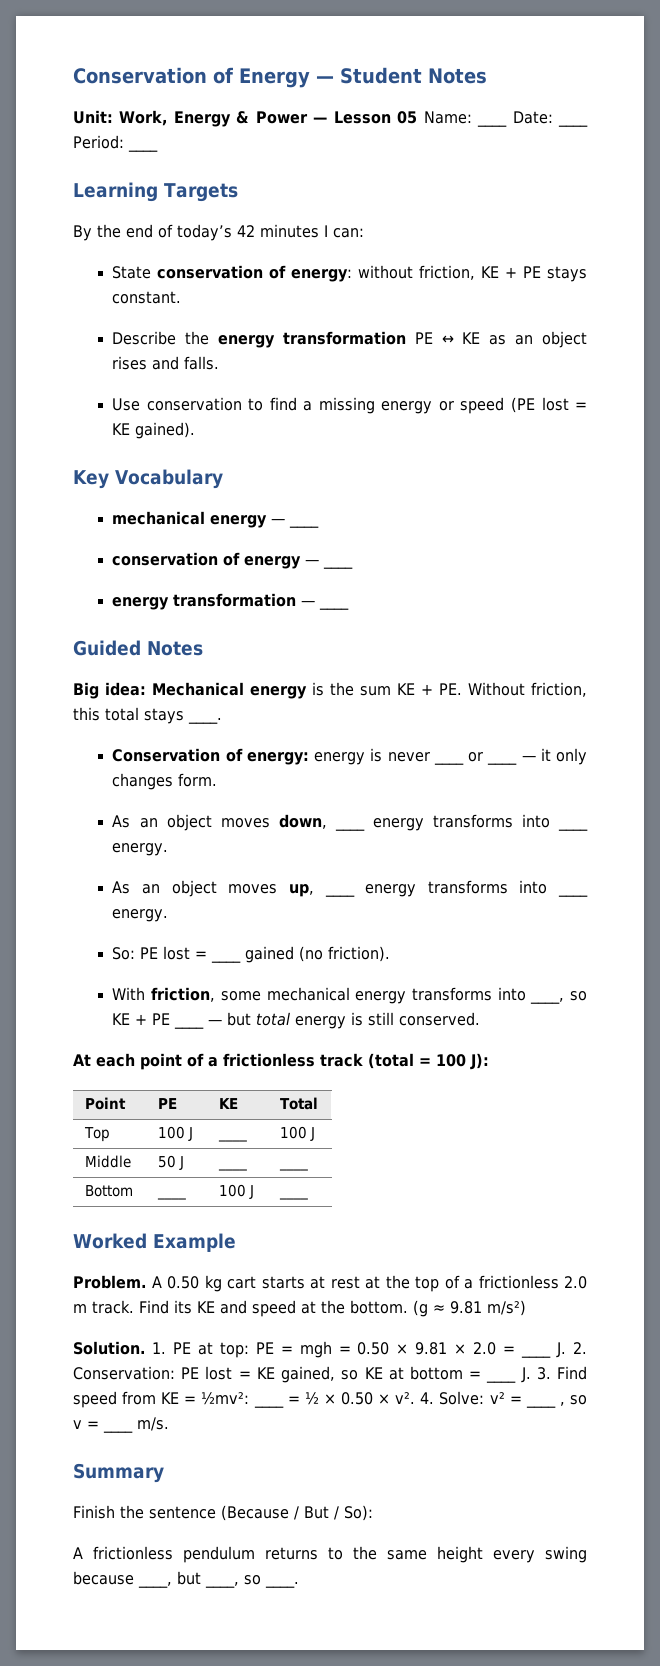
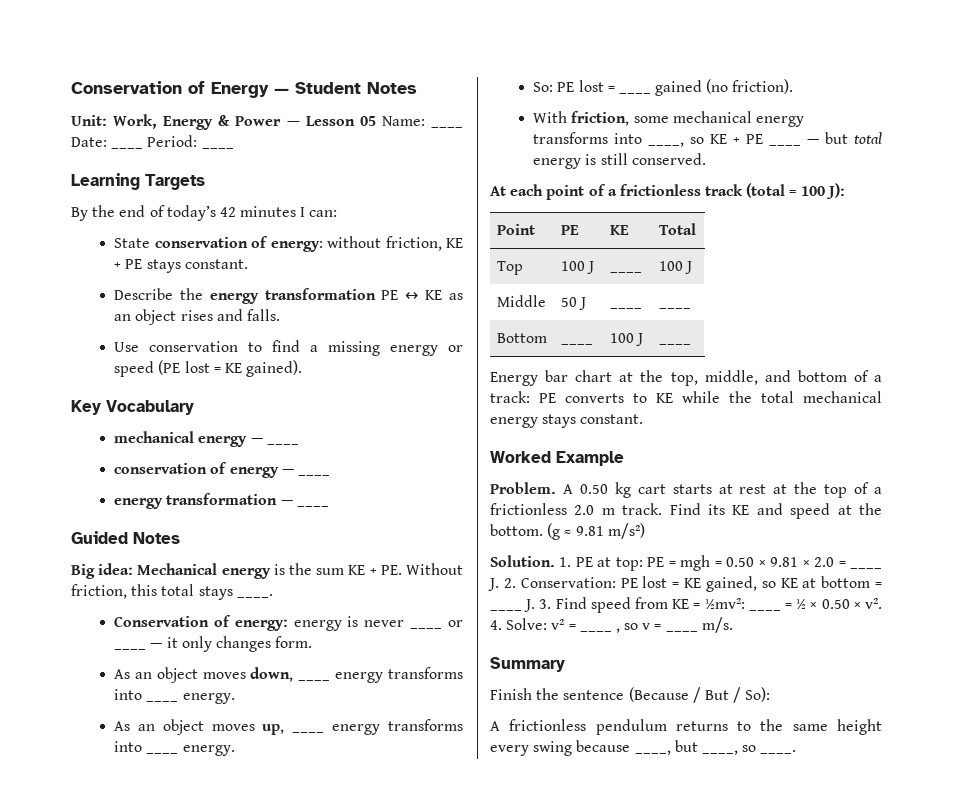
(309, 1198) none -> [490,370,882,386] [490,391,882,403] [490,414,644,428] // Energy bar chart at the top, middle, and bottom of a track: PE converts to KE while the total mechanical energy stays constant.

